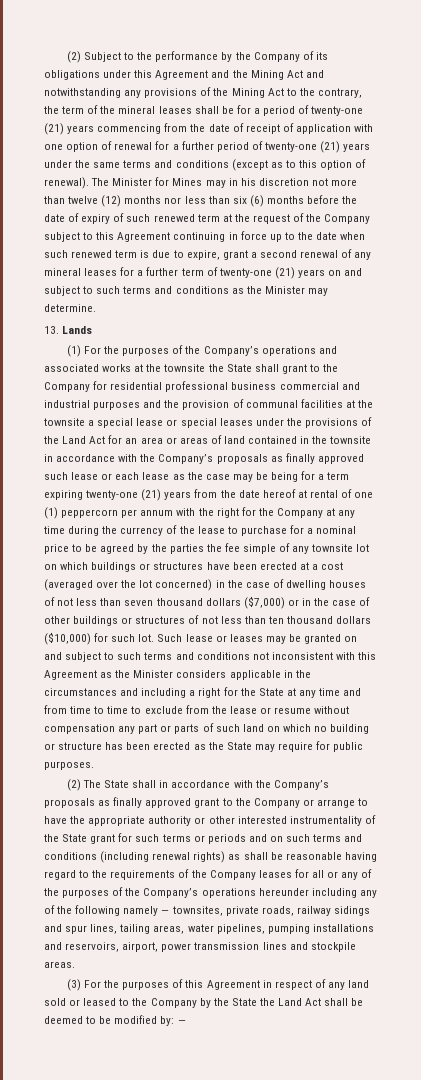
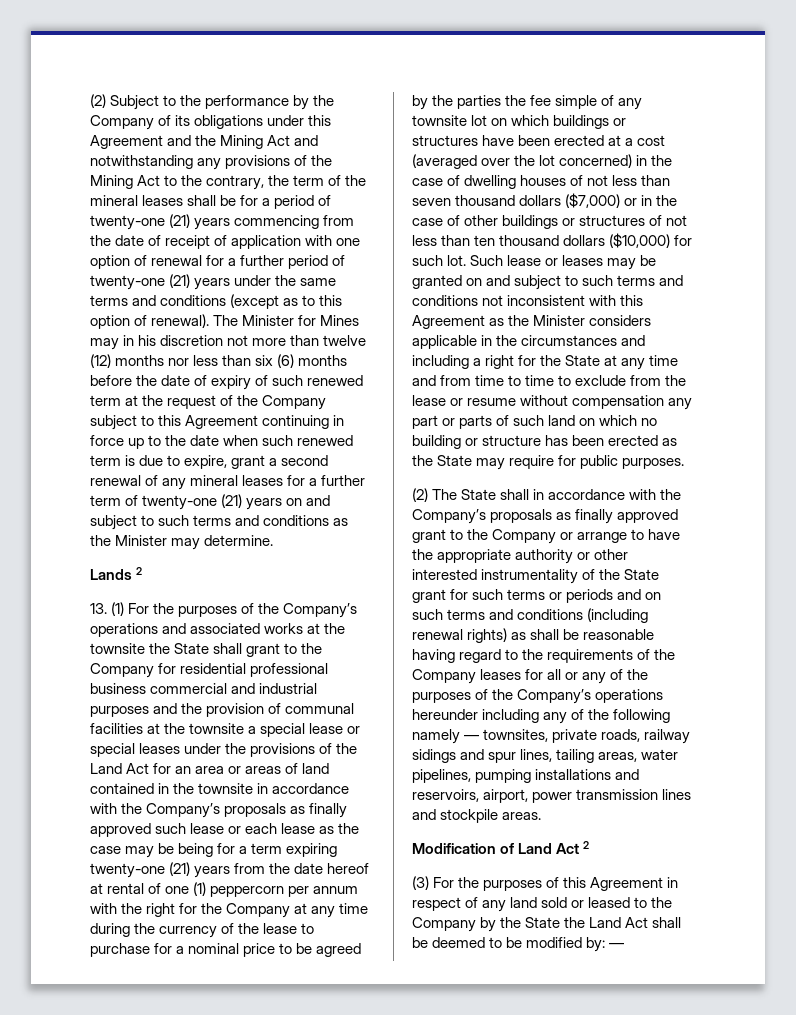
(96, 308) none -> [90,567,143,580] // Lands 2
[62,326,93,334] Lands // -> (107, 608) none
(75, 964) none -> [412,841,590,854] // Modification of Land Act 2

